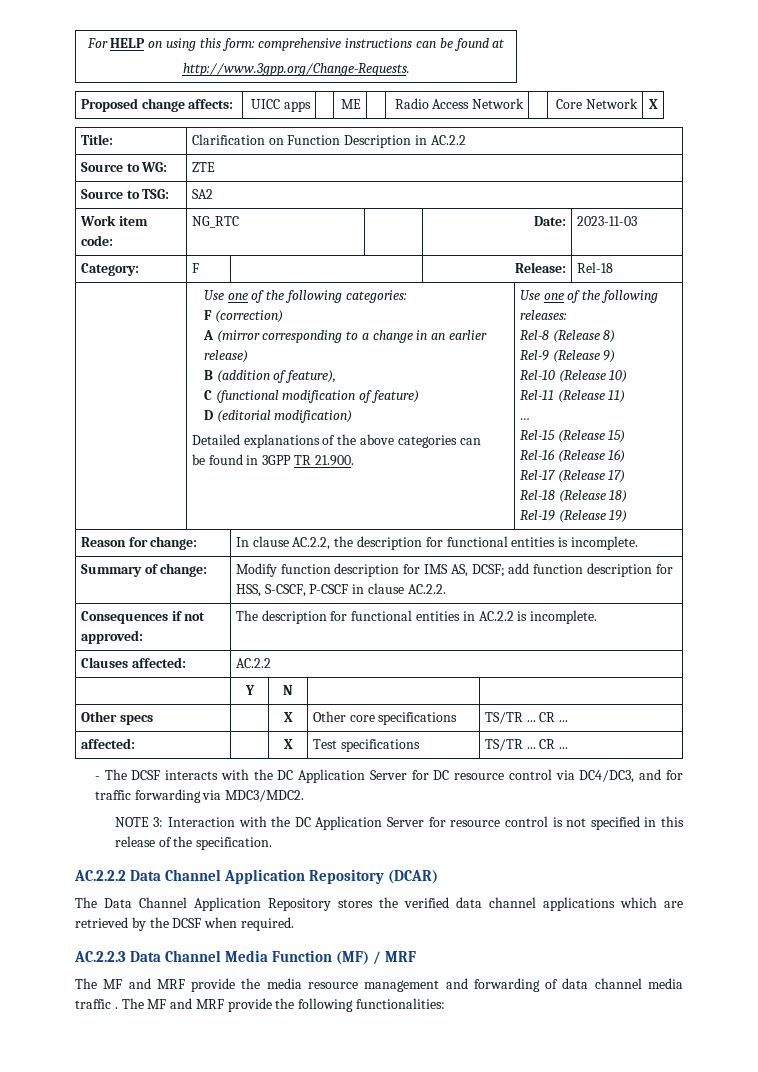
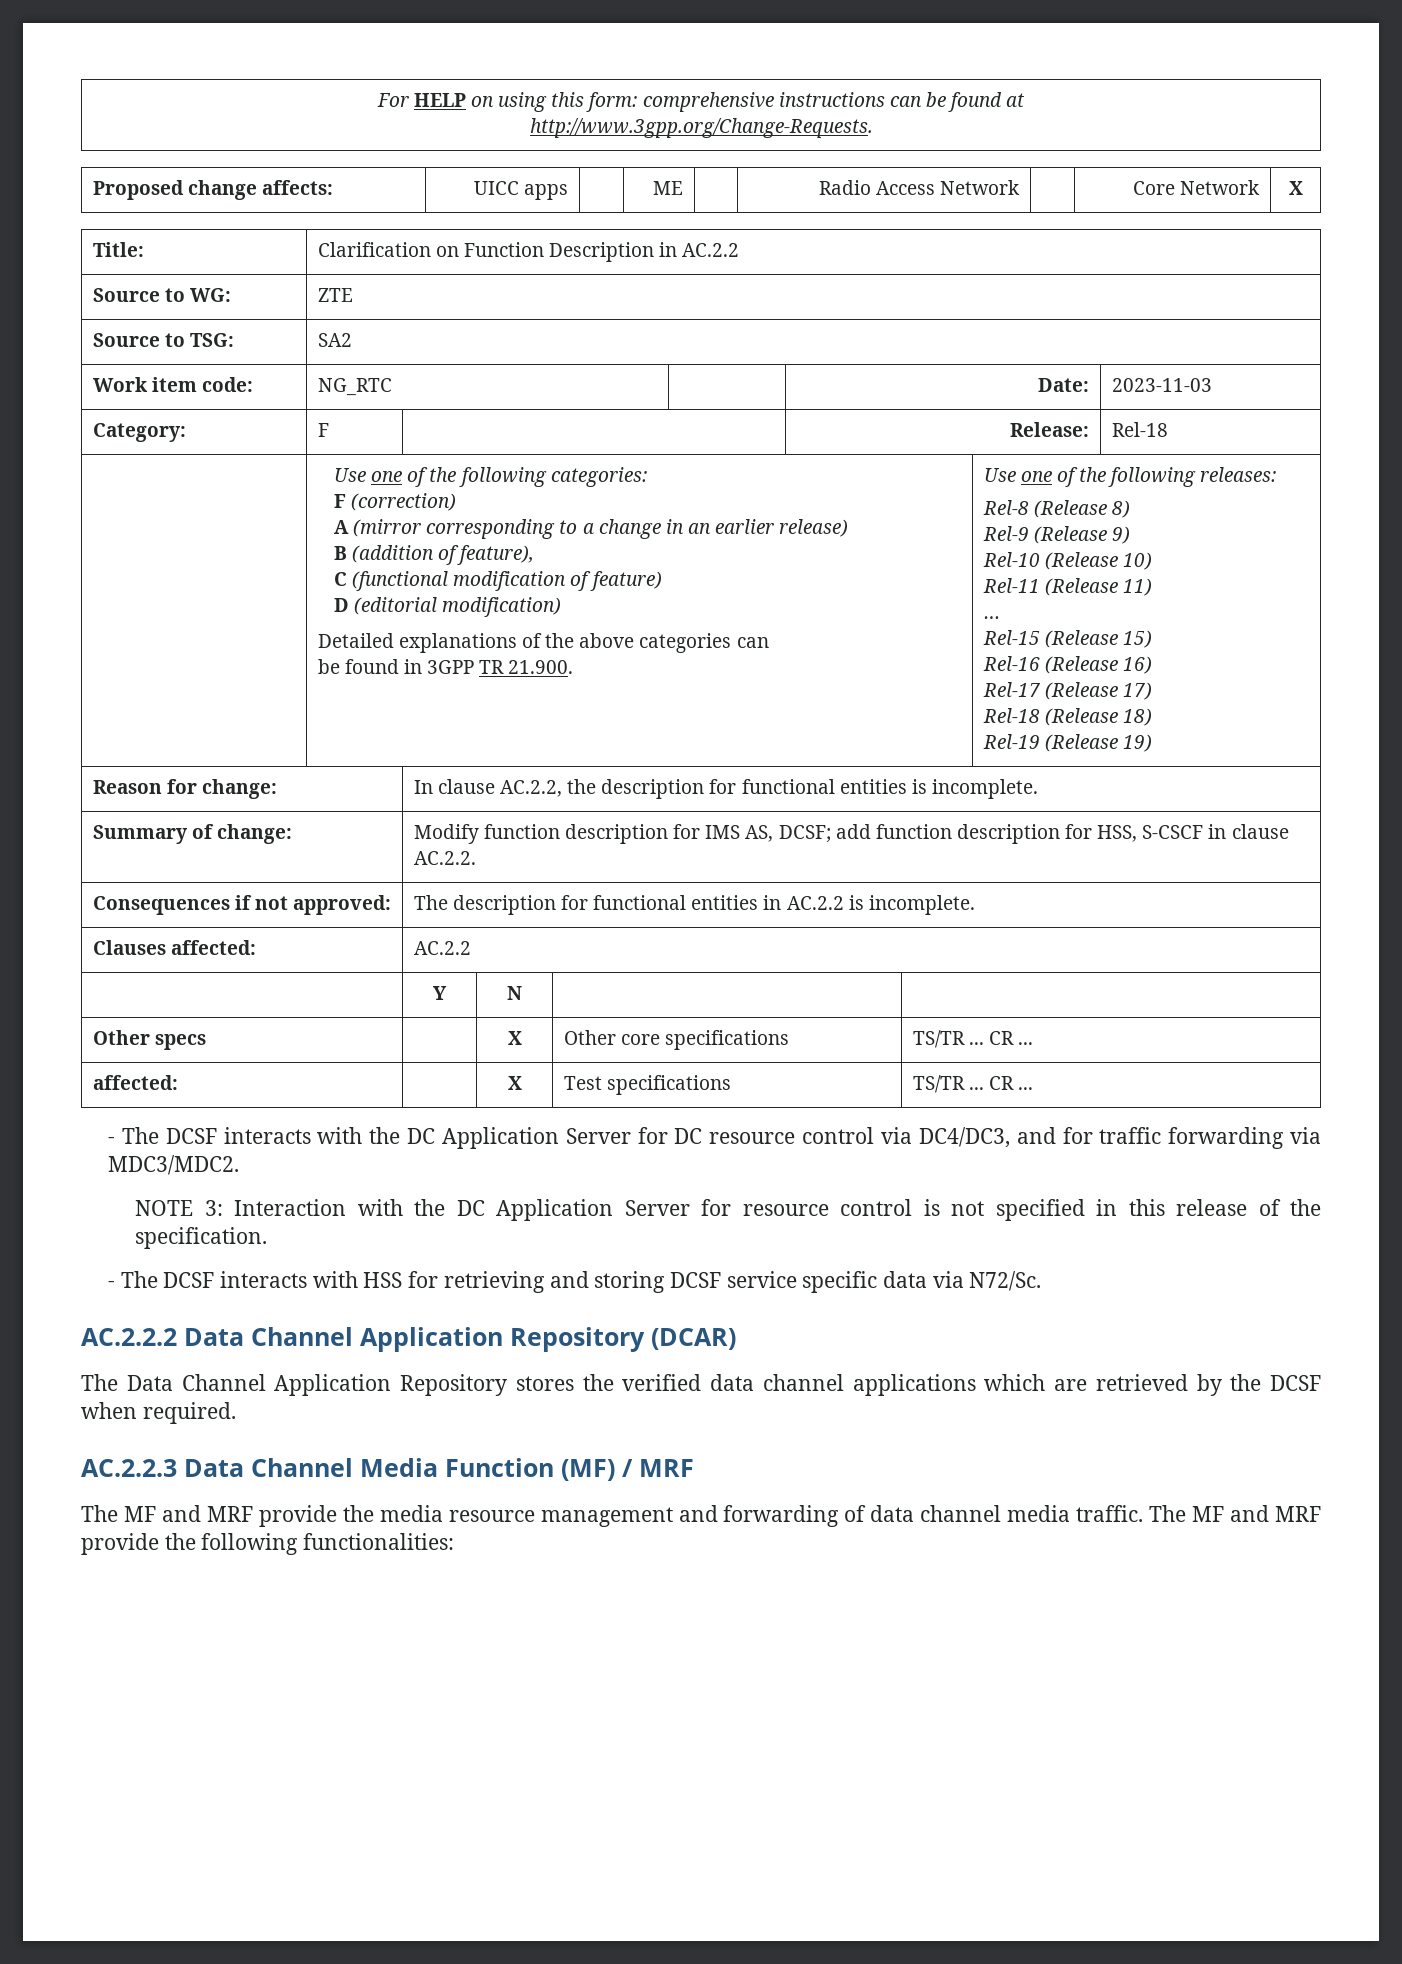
[264,584,349,597] S-CSCF, P-CSCF -> [1142,825,1204,839] S-CSCF
(273, 843) none -> [108,1271,1042,1293] // - The DCSF interacts with HSS for retrieving and storing DCSF service specific data via N72/Sc.
[75,999,118,1009] traffic . -> [1076,1505,1144,1522] traffic.

